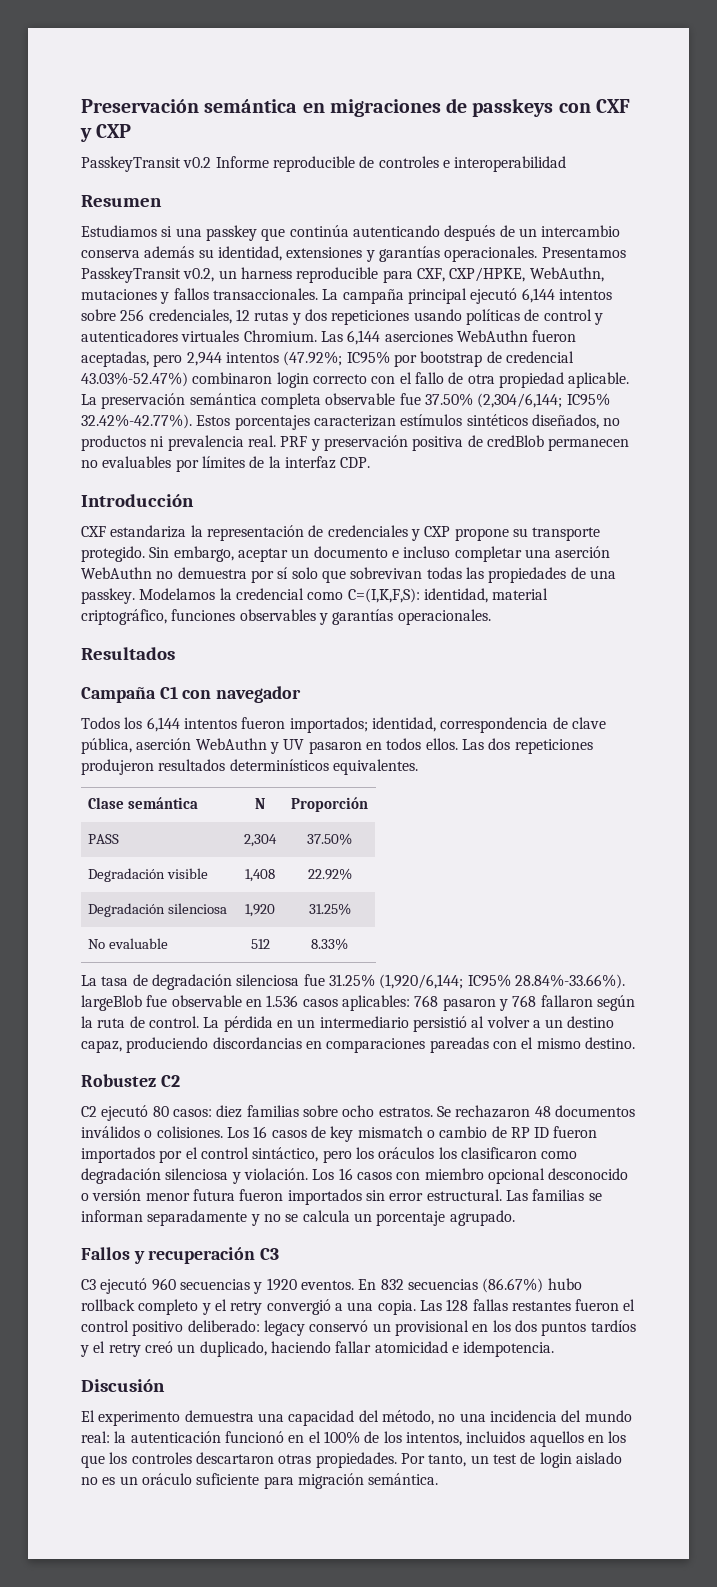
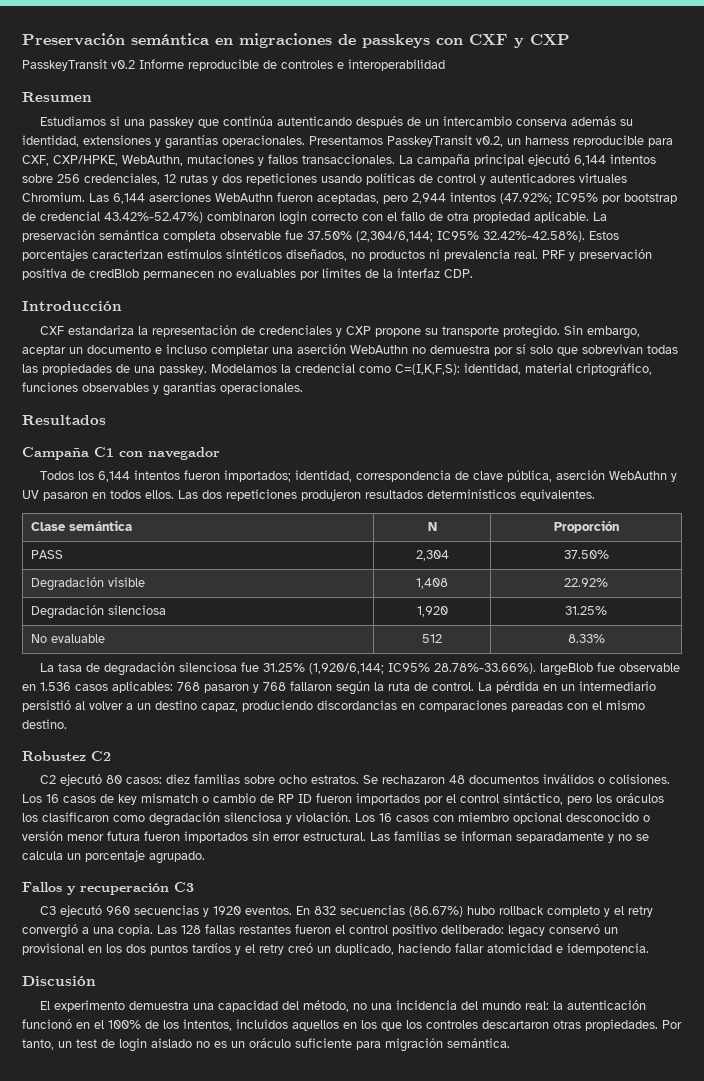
[81,372,188,387] 43.03%-52.47%) -> [104,212,203,223] 43.42%-52.47%)
[81,414,192,429] 32.42%-42.77%). -> [483,231,585,242] 32.42%-42.58%).
[514,974,625,989] 28.84%-33.66%). -> [434,663,537,674] 28.78%-33.66%).

